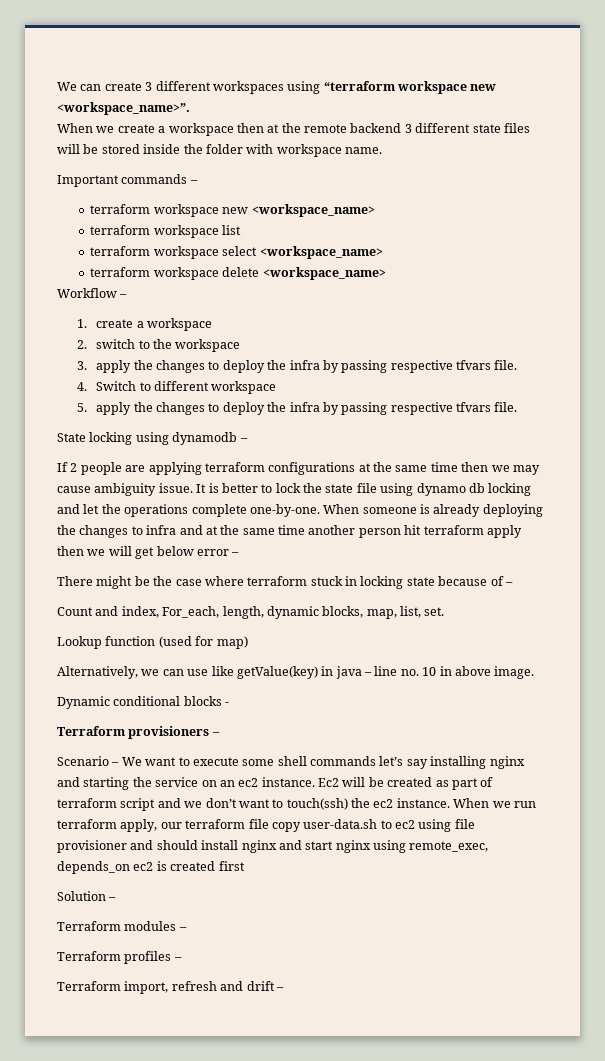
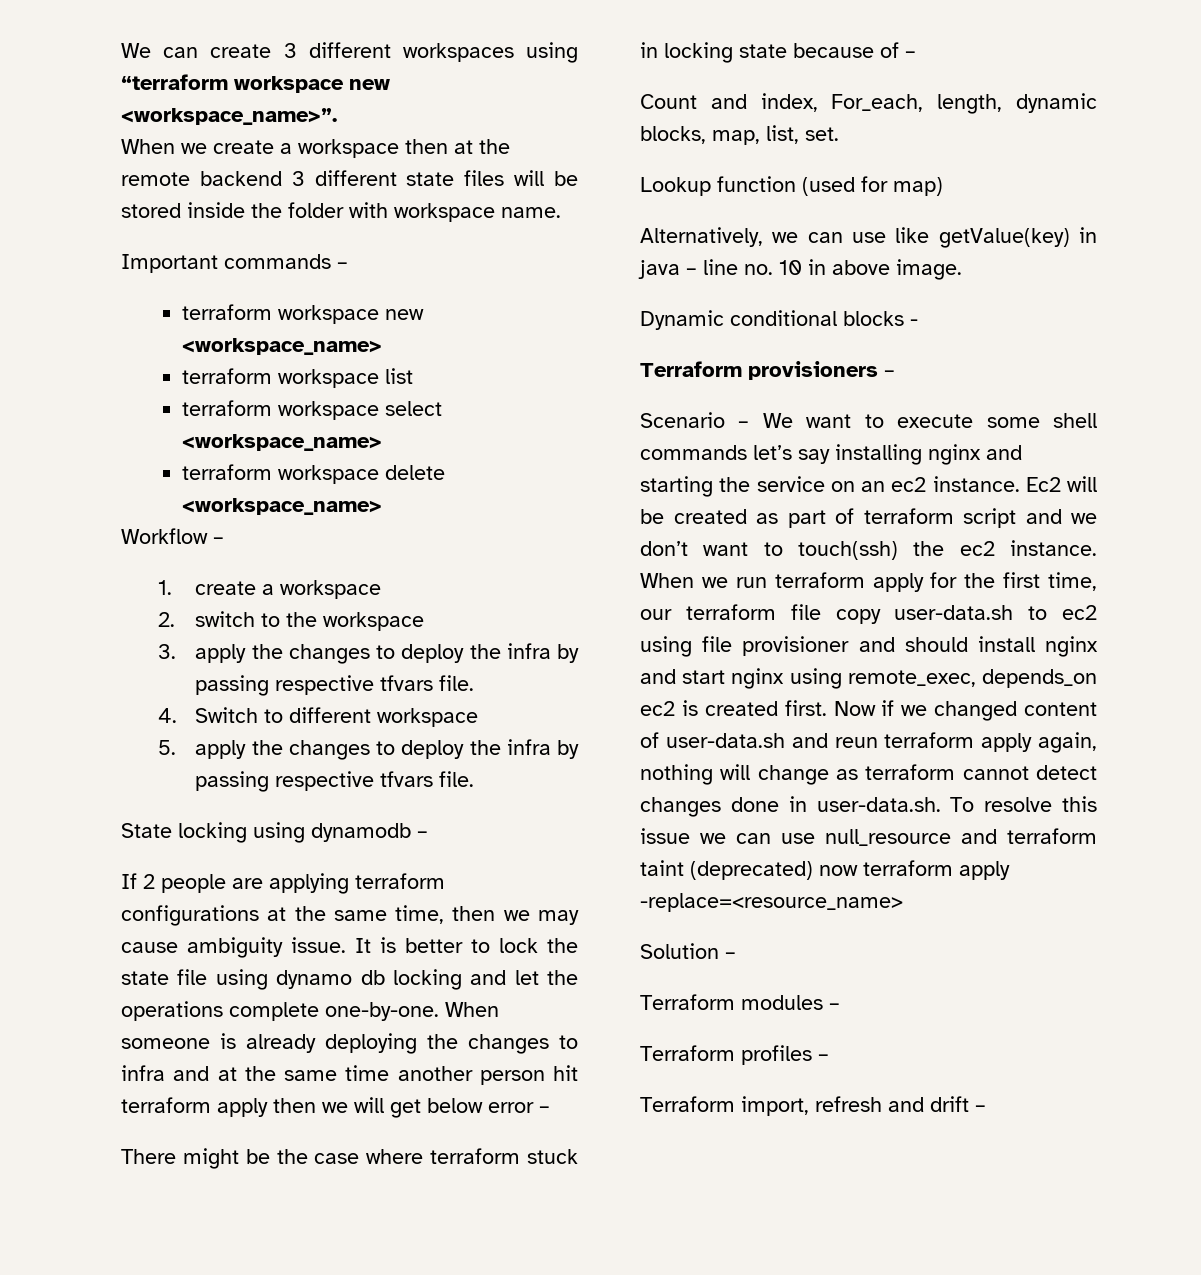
[430,462,458,472] time -> [395,905,445,924] time,
[120,819,158,832] apply, -> [872,572,1097,592] apply for the first time,
[218,861,245,871] first -> [784,700,1097,721] [640,732,1097,753] [640,764,1097,785] [640,796,1097,817] [640,828,1097,846] [640,860,1010,880] [640,893,903,912] first. Now if we changed content of user-data.sh and reun terraform apply again, nothing will change as terraform cannot detect changes done in user-data.sh. To resolve this issue we can use null_resource and terraform taint (deprecated) now terraform apply -replace=<resource_name>

